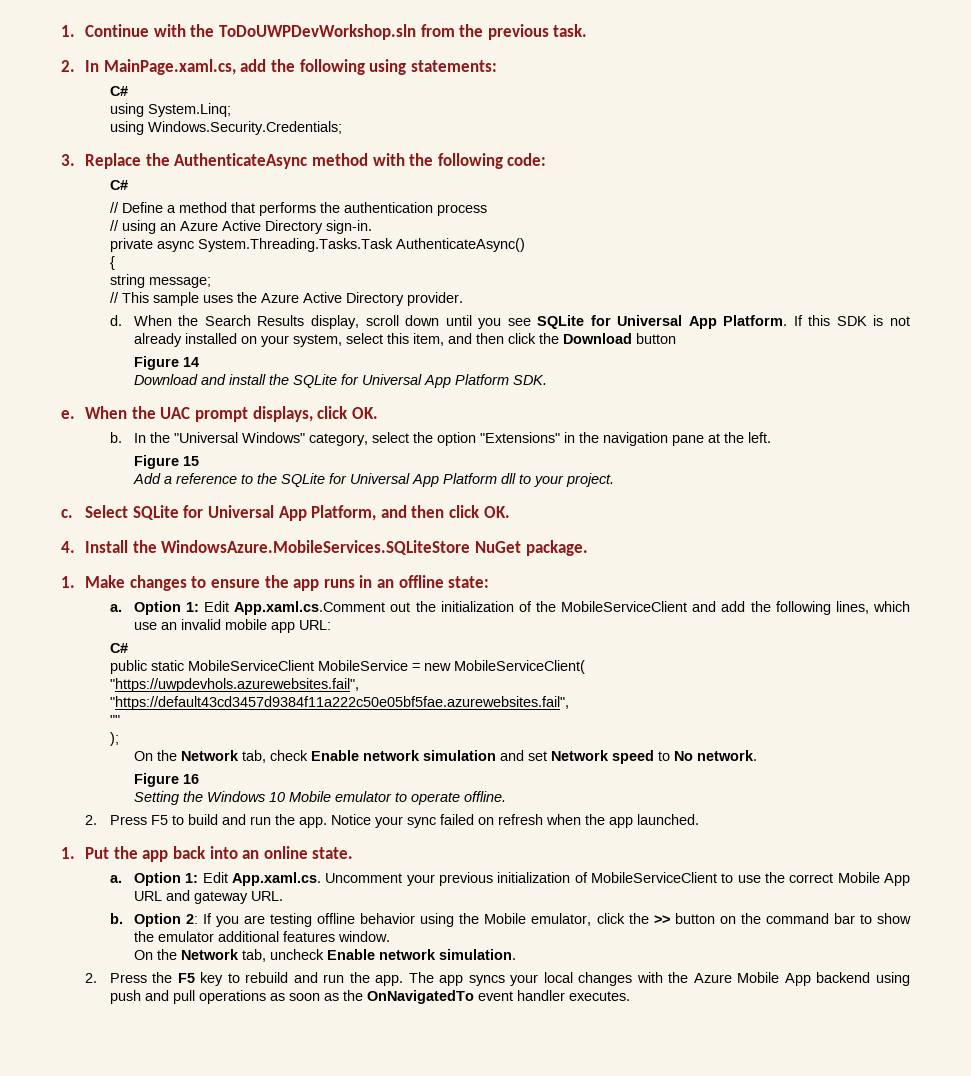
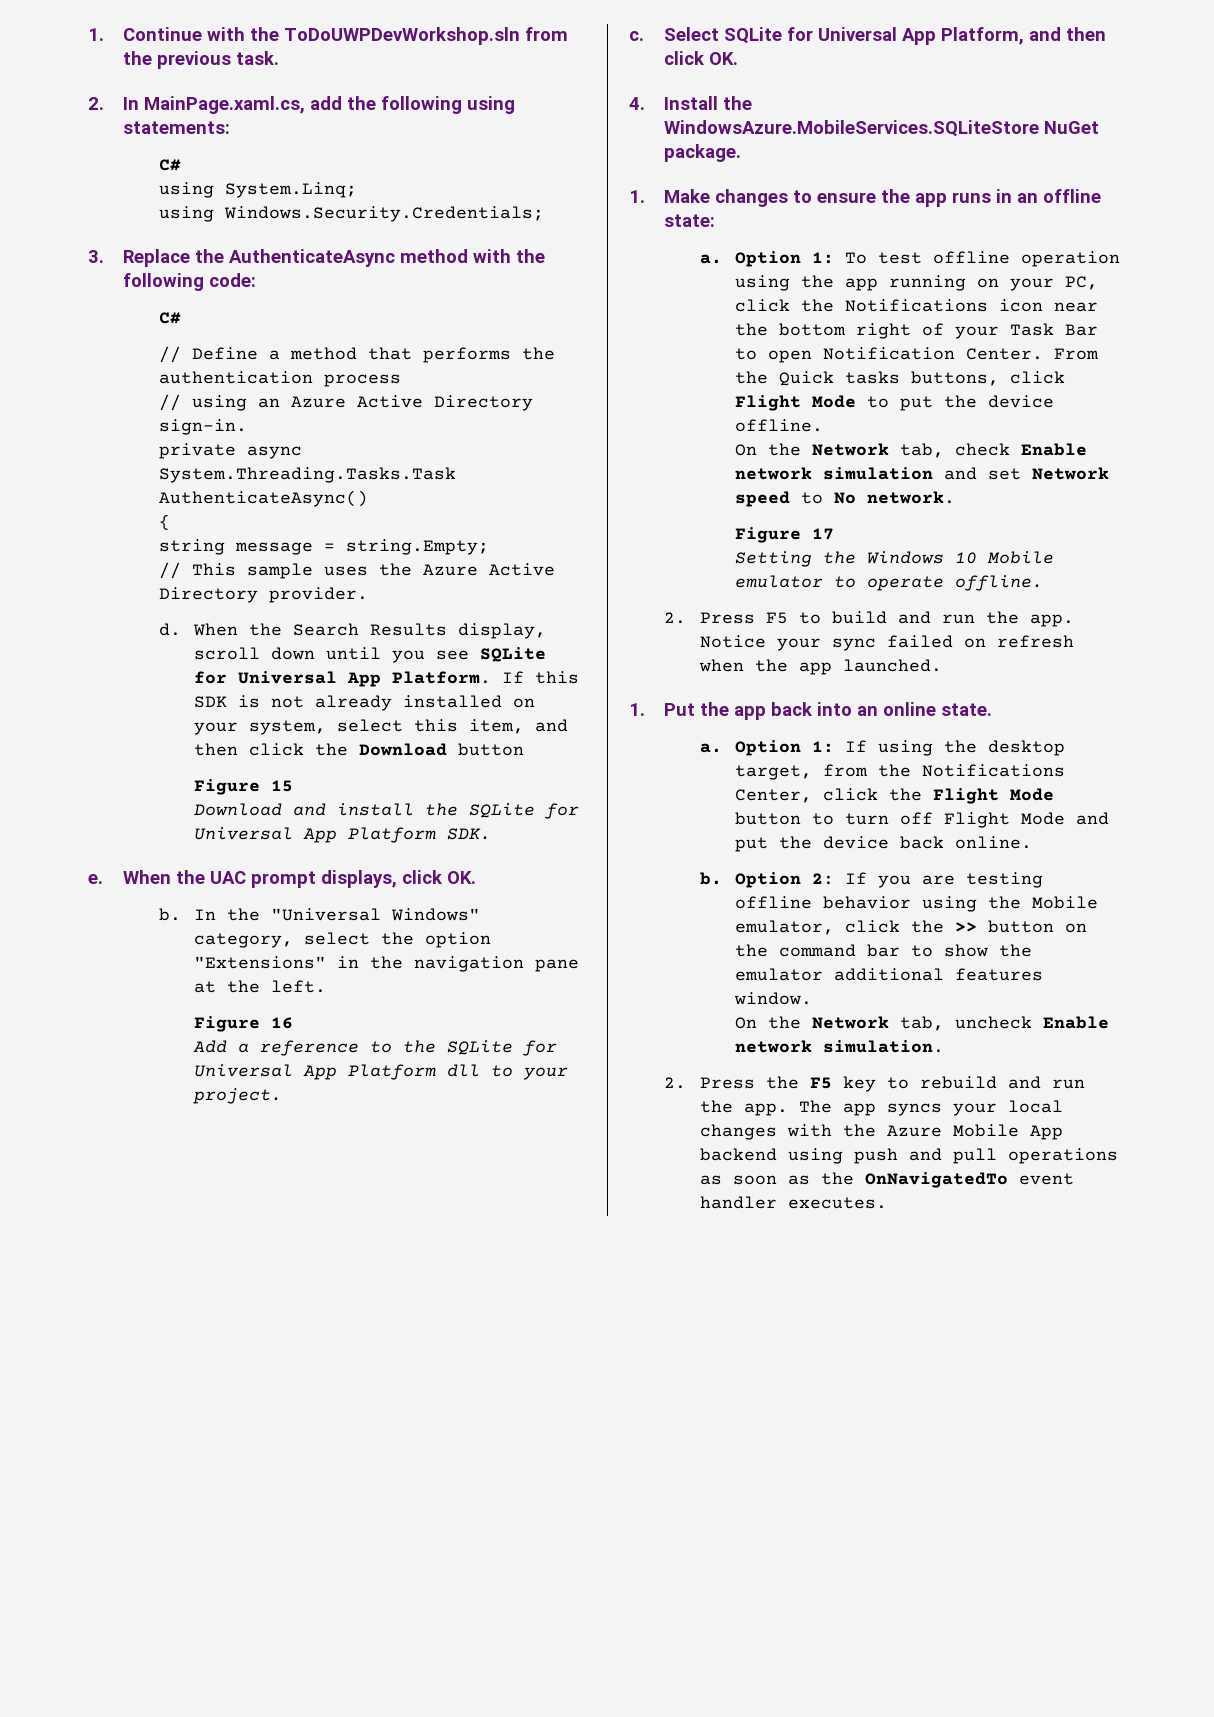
[148,277,211,288] message; -> [234,539,489,555] message = string.Empty;
[182,357,199,367] 14 -> [270,780,293,792] 15
[182,456,199,466] 15 -> [270,1017,293,1029] 16
[204,601,910,615] [133,619,331,633] [109,643,128,653] [109,660,585,674] [109,678,359,692] [109,696,569,710] [109,715,120,725] [109,732,119,746] Edit App.xaml.cs.Comment out the initialization of the MobileServiceClient and add the following lines, which use an invalid mobile app URL: // C# // public static MobileServiceClient MobileService = new MobileServiceClient( // "https://uwpdevhols.azurewebsites.fail", // "https://default43cd3457d9384f11a222c50e05bf5fae.azurewebsites.fail", // "" // ); -> [844,251,1120,267] [734,275,1098,291] [734,299,1098,312] [734,323,1098,339] [734,347,1099,363] [734,371,1065,386] [734,395,1054,411] [734,419,823,432] To test offline operation using the app running on your PC, click the Notifications icon near the bottom right of your Task Bar to open Notification Center. From the Quick tasks buttons, click Flight Mode to put the device offline.
[182,774,199,784] 16 -> [811,528,834,540] 17
[202,872,911,886] [133,890,283,904] Edit App.xaml.cs. Uncomment your previous initialization of MobileServiceClient to use the correct Mobile App URL and gateway URL. -> [844,740,1065,756] [734,764,1065,780] [734,788,1054,804] [734,812,1109,828] [734,836,1032,852] If using the desktop target, from the Notifications Center, click the Flight Mode button to turn off Flight Mode and put the device back online.

